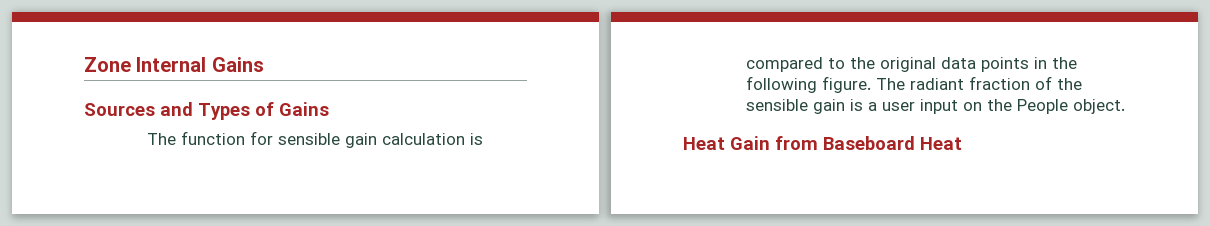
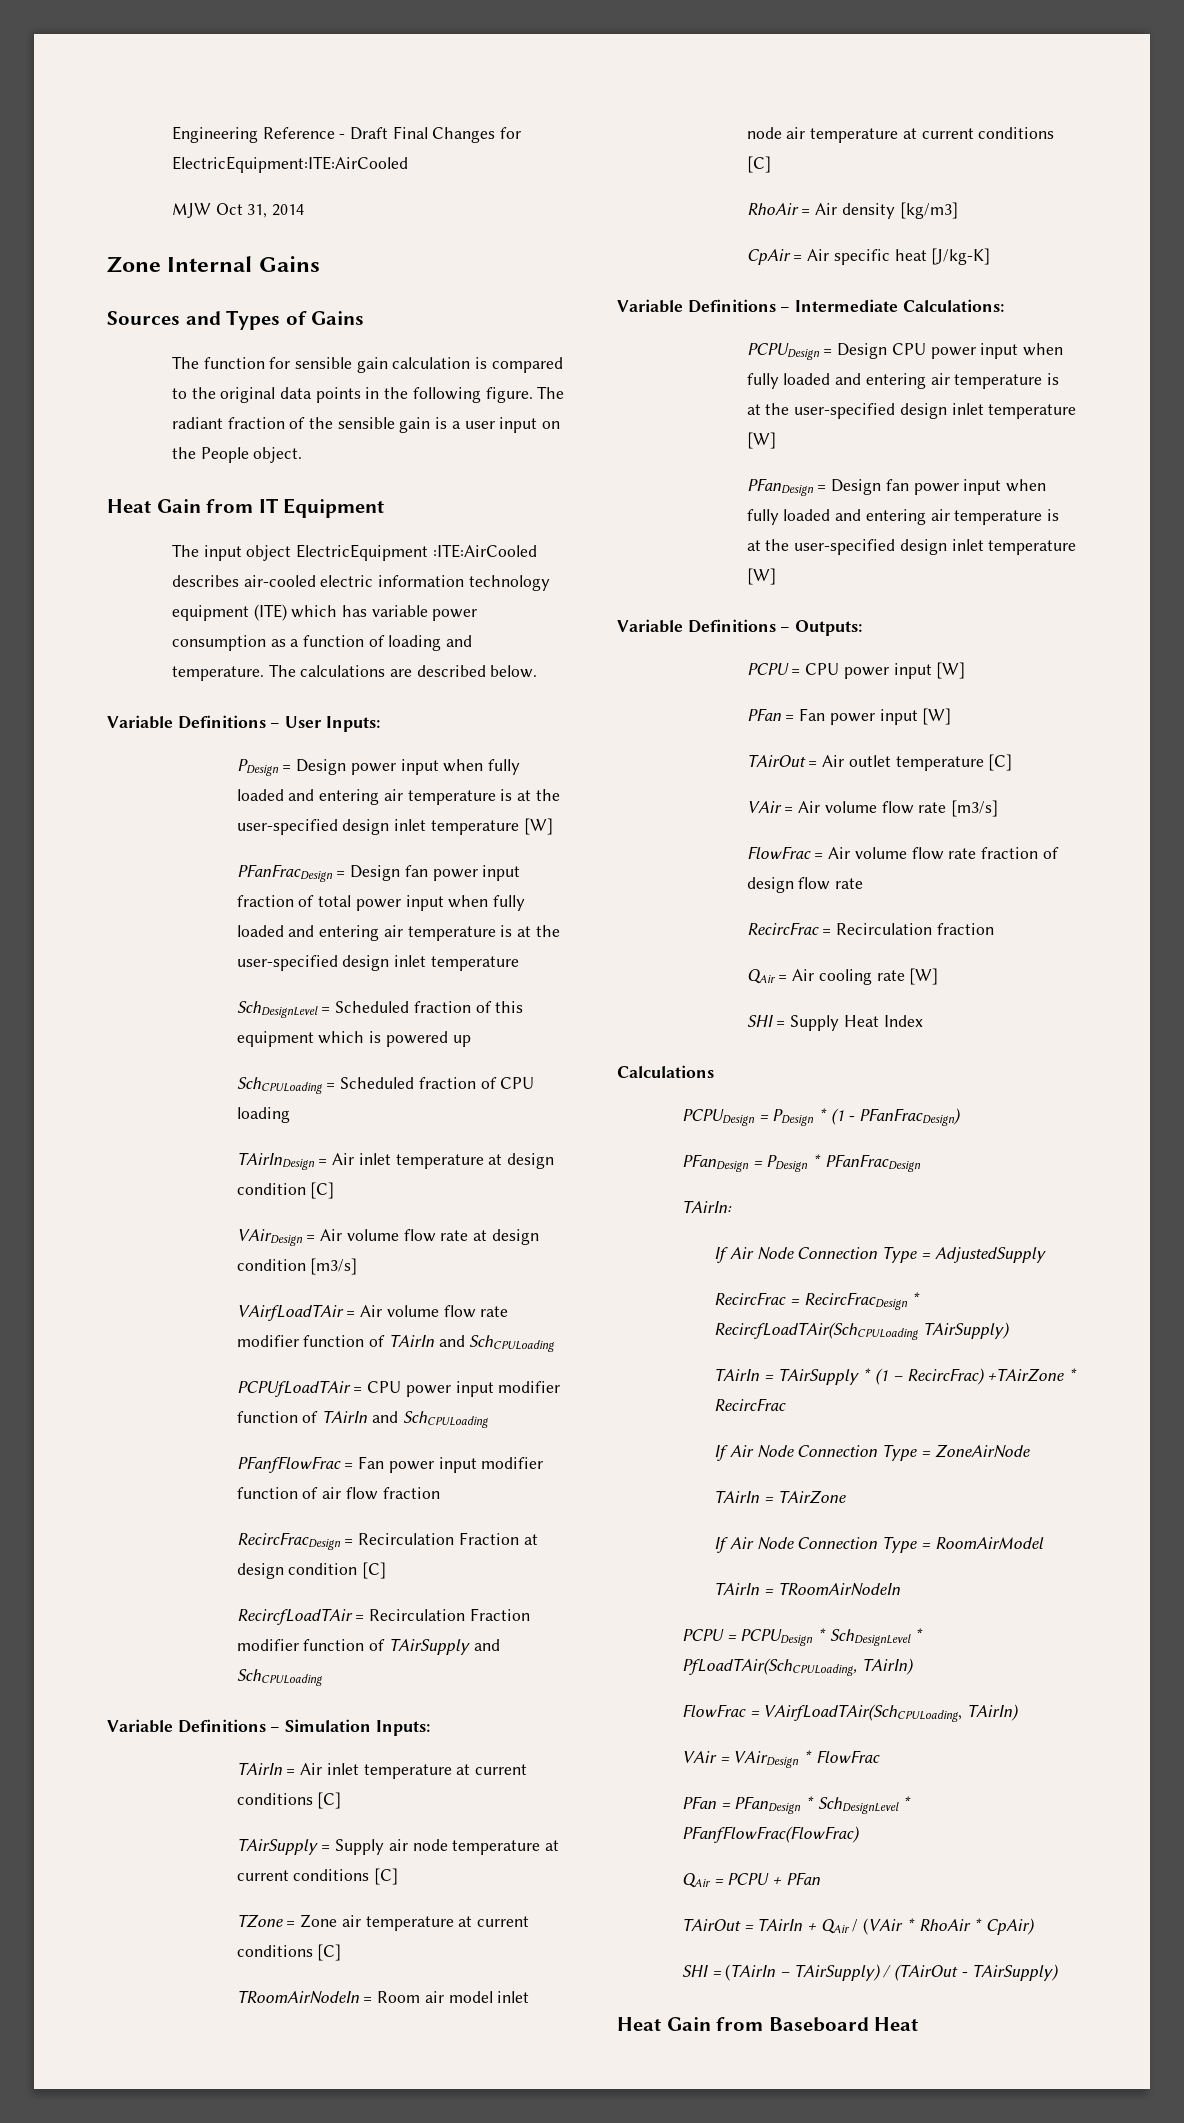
(84, 64) none -> [171,126,522,143] [171,156,408,173] [171,203,304,218] Engineering Reference - Draft Final Changes for ElectricEquipment:ITE:AirCooled // MJW Oct 31, 2014 //
(1125, 106) none -> [107,498,385,518] [171,544,537,561] [171,575,550,591] [171,604,478,621] [171,635,473,651] [171,664,538,681] [107,715,380,732] [236,759,520,776] [236,789,560,805] [236,818,553,835] [236,864,521,882] [236,895,525,911] [236,925,560,941] [236,955,519,971] [236,1001,524,1018] [236,1031,471,1047] [236,1077,535,1094] [236,1107,290,1123] [236,1152,554,1170] [236,1182,335,1199] [236,1229,539,1246] [236,1258,358,1275] [236,1304,509,1321] [236,1334,556,1352] [236,1380,561,1397] [236,1410,489,1428] [236,1456,544,1473] [236,1487,440,1500] [236,1532,538,1550] [236,1562,387,1579] [236,1608,530,1625] [236,1638,500,1655] [236,1669,323,1686] [107,1719,430,1736] [236,1762,527,1779] [236,1792,342,1809] [236,1838,559,1855] [236,1868,399,1885] [236,1914,529,1931] [236,1944,342,1961] [236,1990,530,2004] [746,127,1055,143] [746,156,771,173] [746,202,958,219] [746,248,991,265] [617,299,1004,313] [746,343,1063,360] [746,373,1059,389] [746,403,1077,419] [746,432,776,449] [746,478,1046,496] [746,509,1059,525] [746,539,1077,555] [746,568,776,585] [617,619,863,636] [746,662,966,679] [746,708,952,725] [746,754,1013,771] [746,800,998,817] [746,846,1059,860] [746,877,864,893] [746,922,994,935] [746,968,939,985] [746,1015,923,1031] [617,1065,714,1078] [681,1108,962,1126] [681,1154,921,1172] [681,1200,732,1213] [714,1246,1046,1263] [714,1292,921,1310] [714,1322,1010,1340] [714,1368,1078,1385] [714,1398,787,1411] [714,1444,1030,1461] [714,1490,846,1504] [714,1536,1044,1553] [714,1582,901,1596] [681,1628,924,1646] [681,1658,914,1676] [681,1704,1019,1722] [681,1750,880,1768] [681,1796,912,1814] [681,1826,860,1843] [681,1872,821,1888] [681,1918,1036,1935] [681,1964,1059,1981] // Heat Gain from IT Equipment // The input object ElectricEquipment :ITE:AirCooled describes air-cooled electric information technology equipment (ITE) which has variable power consumption as a function of loading and temperature. The calculations are described below. // Variable Definitions – User Inputs: // PDesign = Design power input when fully loaded and entering air temperature is at the user-specified design inlet temperature [W] // PFanFracDesign = Design fan power input fraction of total power input when fully loaded and entering air temperature is at the user-specified design inlet temperature // SchDesignLevel = Scheduled fraction of this equipment which is powered up // SchCPULoading = Scheduled fraction of CPU loading // TAirInDesign = Air inlet temperature at design condition [C] // VAirDesign = Air volume flow rate at design condition [m3/s] // VAirfLoadTAir = Air volume flow rate modifier function of TAirIn and SchCPULoading // PCPUfLoadTAir = CPU power input modifier function of TAirIn and SchCPULoading // PFanfFlowFrac = Fan power input modifier function of air flow fraction // RecircFracDesign = Recirculation Fraction at design condition [C] // RecircfLoadTAir = Recirculation Fraction modifier function of TAirSupply and SchCPULoading // Variable Definitions – Simulation Inputs: // TAirIn = Air inlet temperature at current conditions [C] // TAirSupply = Supply air node temperature at current conditions [C] // TZone = Zone air temperature at current conditions [C] // TRoomAirNodeIn = Room air model inlet node air temperature at current conditions [C] // RhoAir = Air density [kg/m3] // CpAir = Air specific heat [J/kg-K] // Variable Definitions – Intermediate Calculations: // PCPUDesign = Design CPU power input when fully loaded and entering air temperature is at the user-specified design inlet temperature [W] // PFanDesign = Design fan power input when fully loaded and entering air temperature is at the user-specified design inlet temperature [W] // Variable Definitions – Outputs: // PCPU = CPU power input [W] // PFan = Fan power input [W] // TAirOut = Air outlet temperature [C] // VAir = Air volume flow rate [m3/s] // FlowFrac = Air volume flow rate fraction of design flow rate // RecircFrac = Recirculation fraction // QAir = Air cooling rate [W] // SHI = Supply Heat Index // Calculations // PCPUDesign = PDesign * (1 - PFanFracDesign) // PFanDesign = PDesign * PFanFracDesign // TAirIn: // If Air Node Connection Type = AdjustedSupply // RecircFrac = RecircFracDesign * RecircfLoadTAir(SchCPULoading TAirSupply) // TAirIn = TAirSupply * (1 – RecircFrac) +TAirZone * RecircFrac // If Air Node Connection Type = ZoneAirNode // TAirIn = TAirZone // If Air Node Connection Type = RoomAirModel // TAirIn = TRoomAirNodeIn // PCPU = PCPUDesign * SchDesignLevel * PfLoadTAir(SchCPULoading, TAirIn) // FlowFrac = VAirfLoadTAir(SchCPULoading, TAirIn) // VAir = VAirDesign * FlowFrac // PFan = PFanDesign * SchDesignLevel * PFanfFlowFrac(FlowFrac) // QAir = PCPU + PFan // TAirOut = TAirIn + QAir / (VAir * RhoAir * CpAir) // SHI = (TAirIn – TAirSupply) / (TAirOut - TAirSupply)

